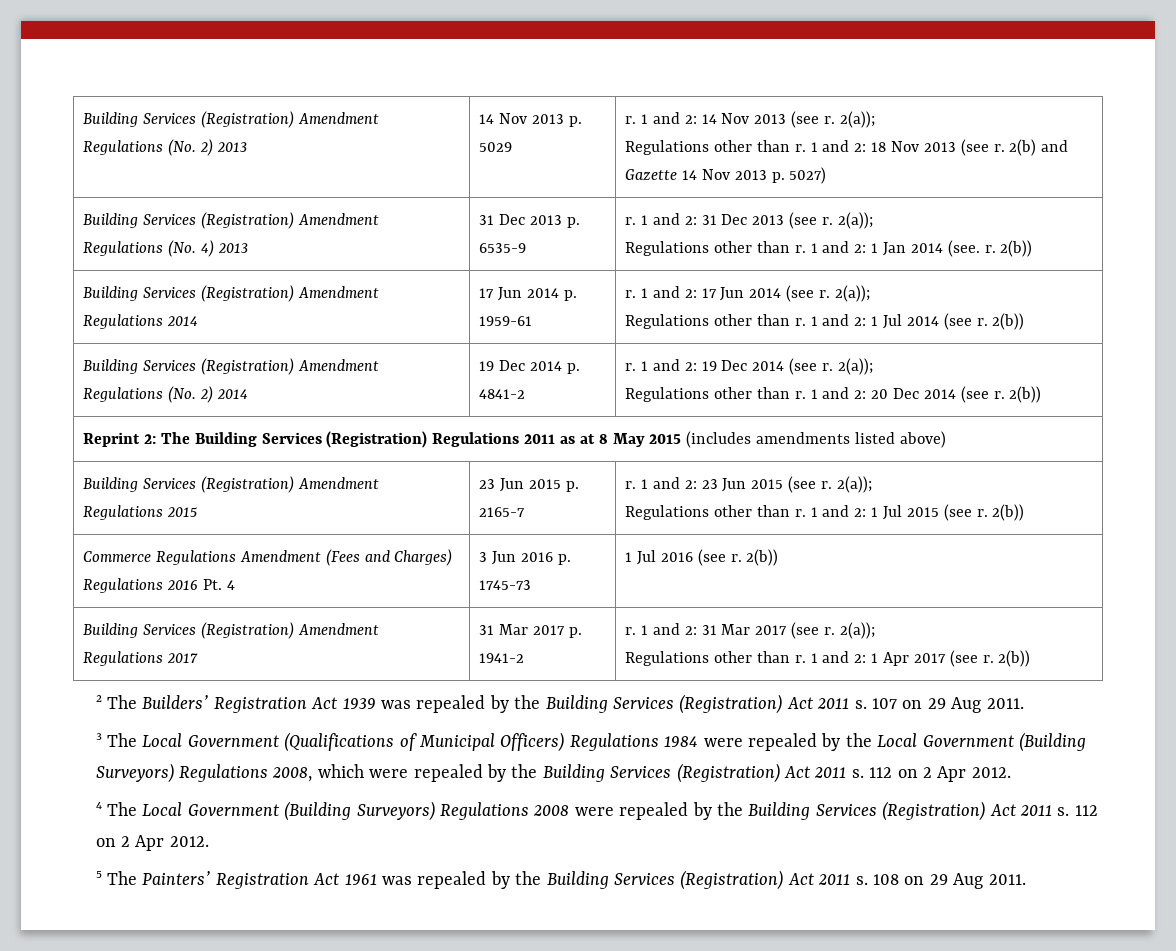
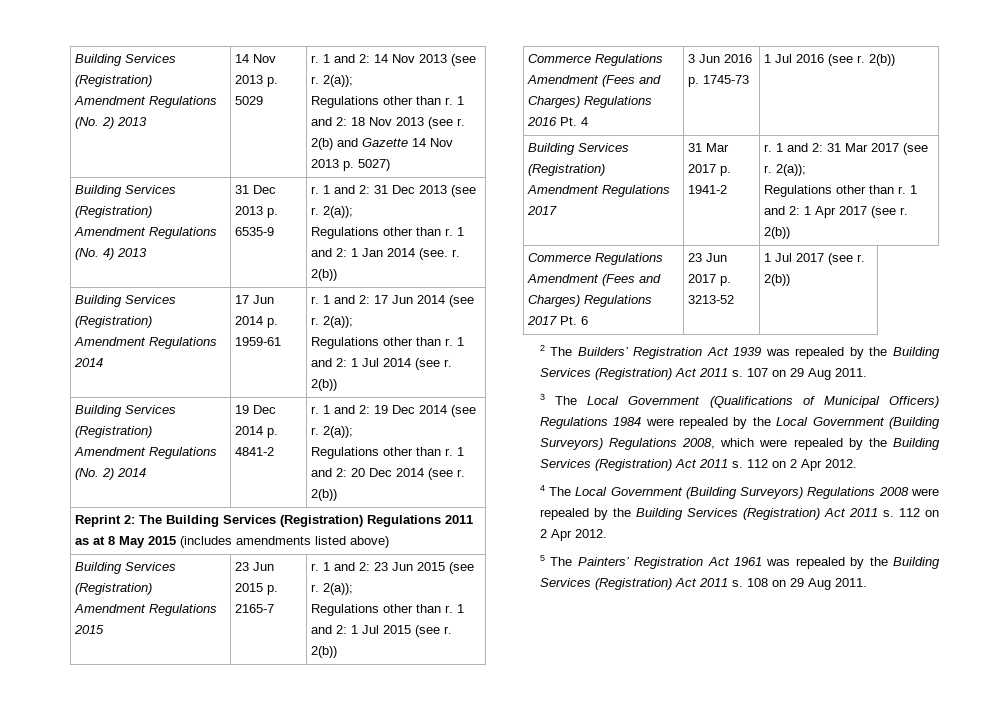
(1031, 658) none -> [528,253,664,265] [527,274,662,286] [528,295,653,307] [527,316,589,325] [688,253,728,262] [688,274,732,286] [688,295,735,304] [764,253,866,265] [764,274,791,286] // Commerce Regulations Amendment (Fees and Charges) Regulations 2017 Pt. 6 | 23 Jun 2017 p. 3213-52 | 1 Jul 2017 (see r. 2(b))

